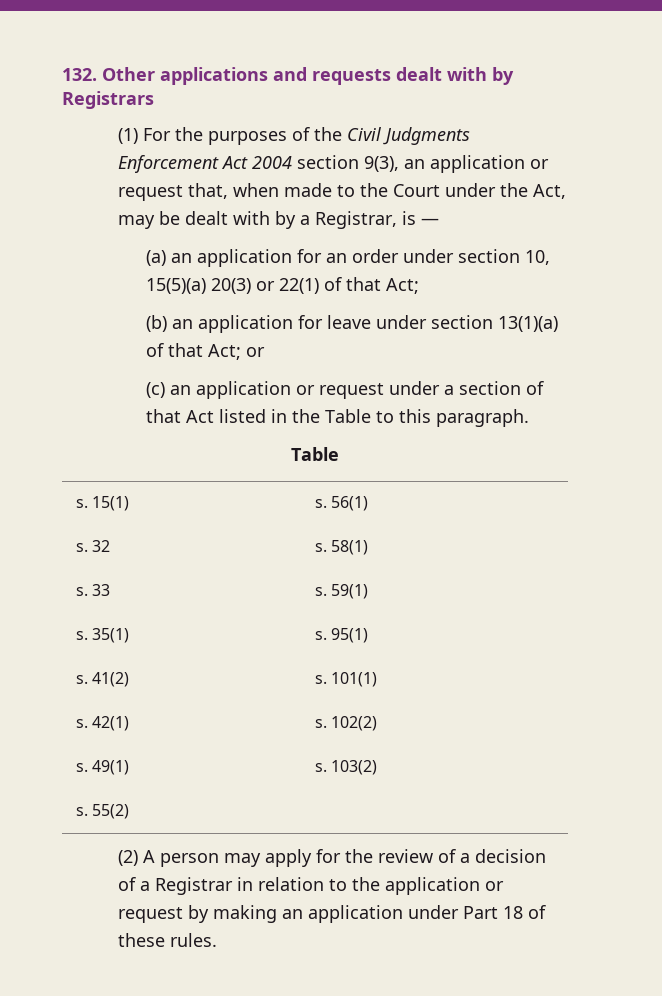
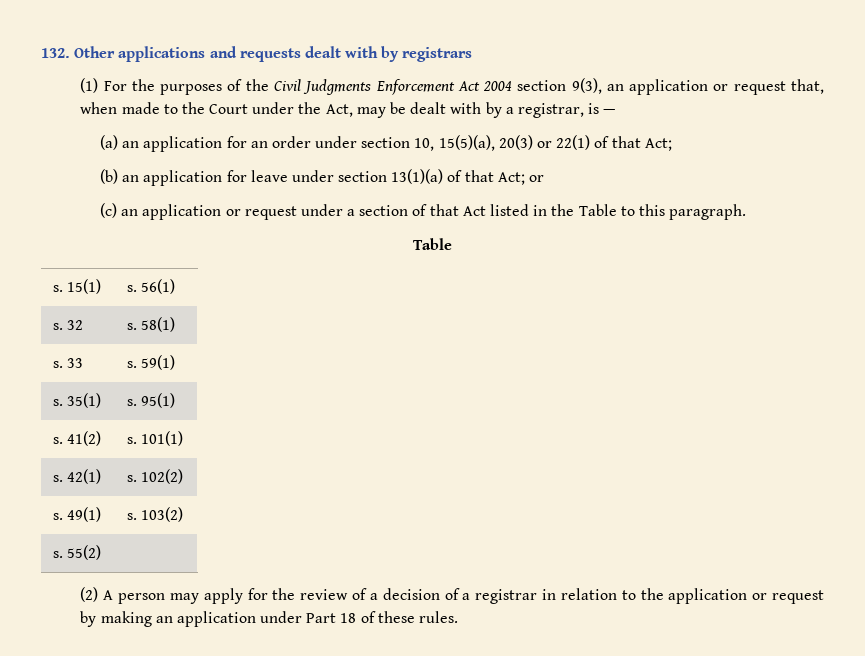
[62,91,154,109] Registrars -> [402,47,473,62] registrars
[315,211,398,229] Registrar, -> [517,103,584,118] registrar,
[146,278,207,294] 15(5)(a) -> [438,135,495,151] 15(5)(a),
[155,877,234,895] Registrar -> [475,589,538,604] registrar

